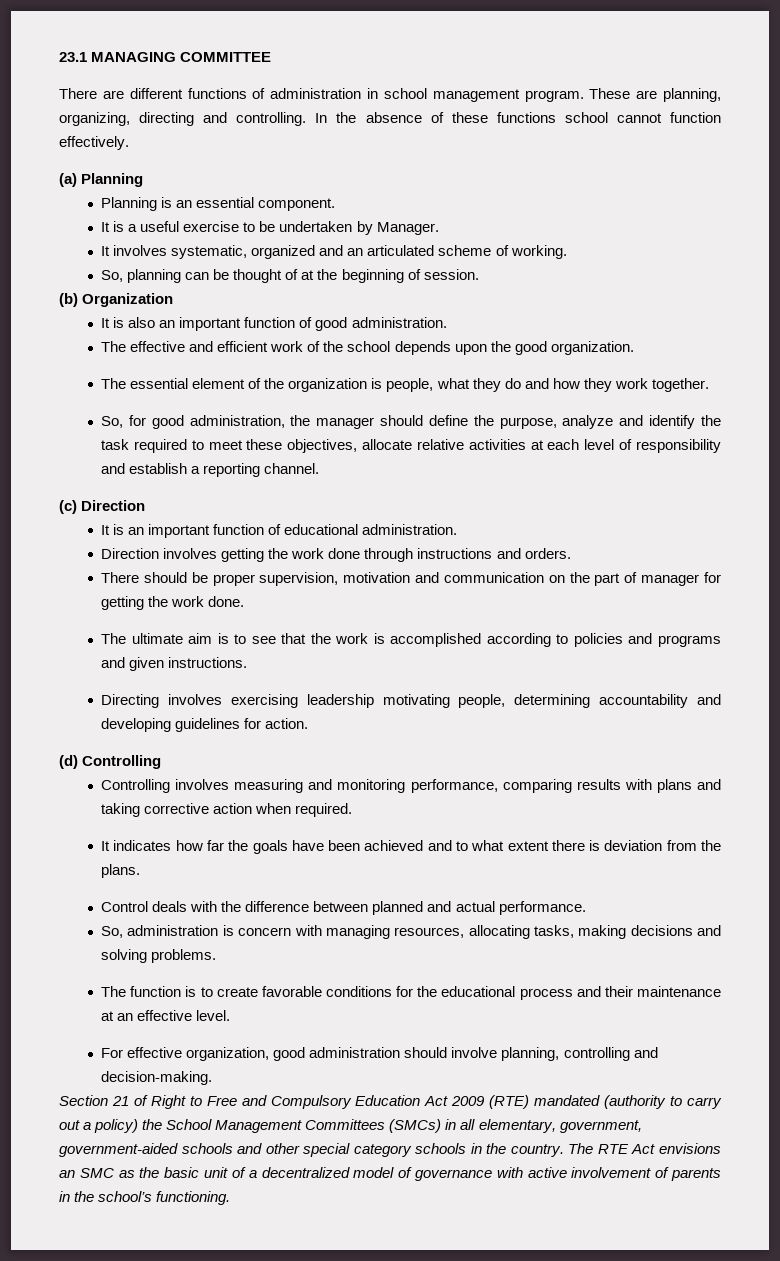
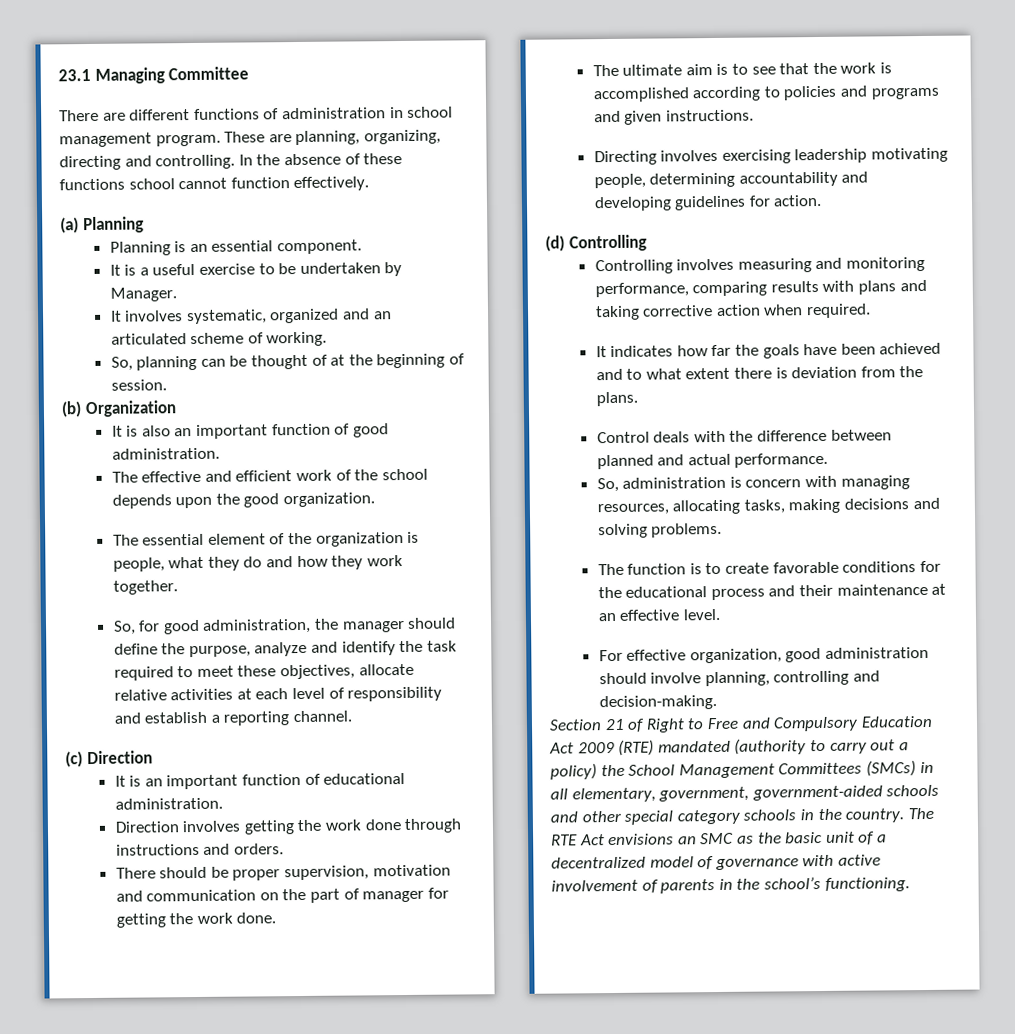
[91,52,272,62] MANAGING COMMITTEE -> [94,66,250,84] Managing Committee

